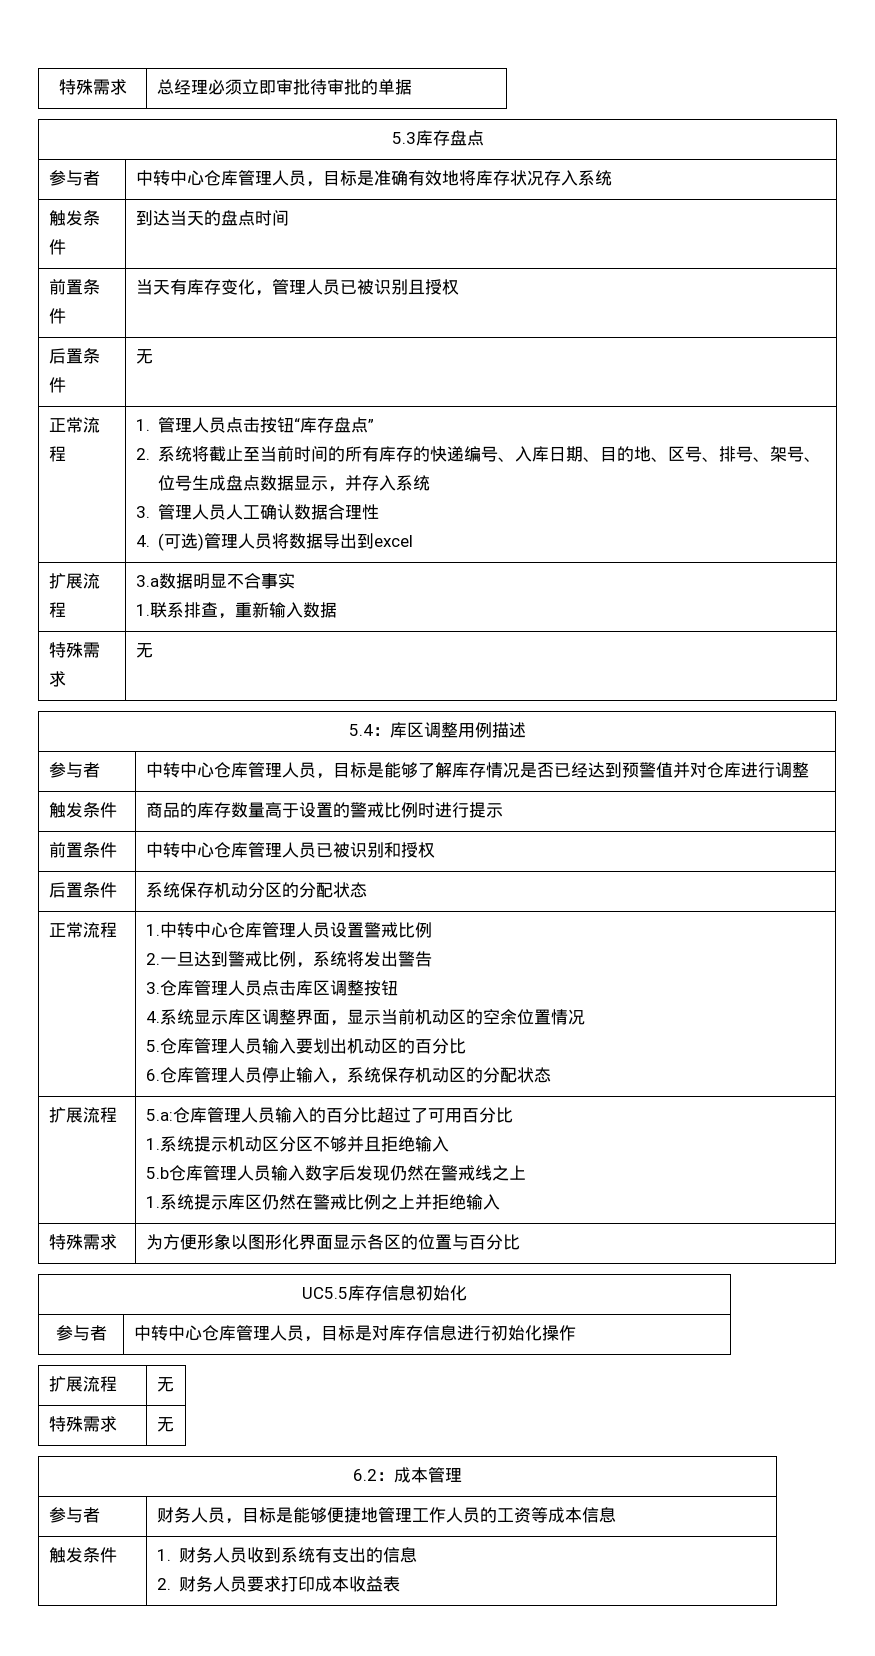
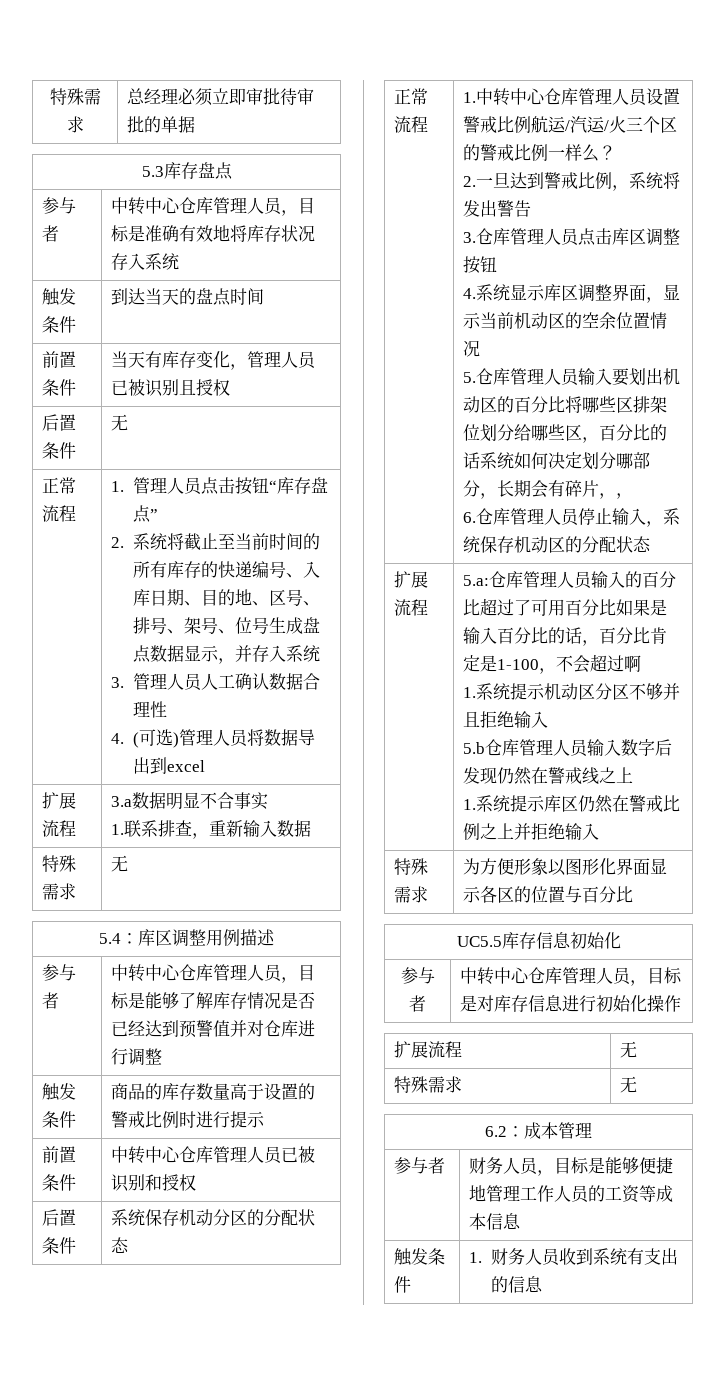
(432, 930) none -> [531,116,678,133] [463,144,617,162] 航运/汽运/火三个区的警戒比例一样么？
(466, 1046) none -> [565,396,668,413] [463,424,668,443] [463,452,651,470] [463,480,634,499] 将哪些区排架位划分给哪些区，百分比的话系统如何决定划分哪部分，长期会有碎片，，
(513, 1115) none -> [616,599,668,616] [463,627,668,646] [463,654,642,674] 如果是输入百分比的话，百分比肯定是1-100，不会超过啊
[156,1576,401,1592] // 2.财务人员要求打印成本收益表 -> (543, 1284) none

